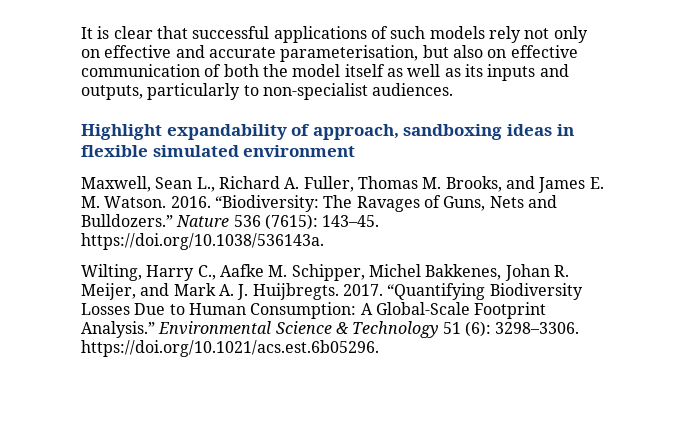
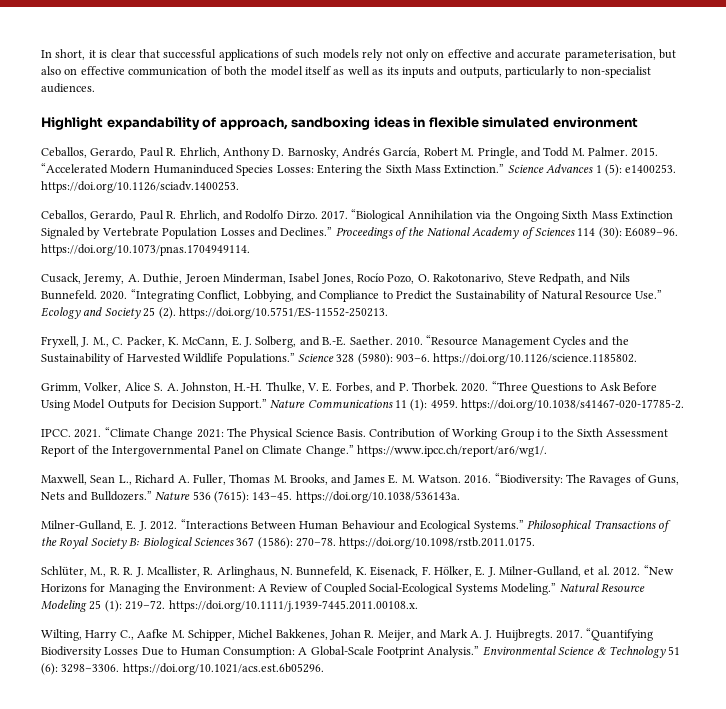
[81,27,93,39] It -> [41,49,96,60] In short, it
(356, 151) none -> [41,147,659,159] [41,163,677,176] [41,181,239,193] [41,209,673,222] [41,227,678,239] [41,244,250,256] [41,273,630,285] [41,289,663,302] [41,307,388,319] [41,335,629,348] [41,353,638,365] [41,381,658,394] [41,399,685,411] [41,427,669,440] [41,445,547,457] // Ceballos, Gerardo, Paul R. Ehrlich, Anthony D. Barnosky, Andrés García, Robert M. Pringle, and Todd M. Palmer. 2015. “Accelerated Modern Humaninduced Species Losses: Entering the Sixth Mass Extinction.” Science Advances 1 (5): e1400253. https://doi.org/10.1126/sciadv.1400253. // Ceballos, Gerardo, Paul R. Ehrlich, and Rodolfo Dirzo. 2017. “Biological Annihilation via the Ongoing Sixth Mass Extinction Signaled by Vertebrate Population Losses and Declines.” Proceedings of the National Academy of Sciences 114 (30): E6089–96. https://doi.org/10.1073/pnas.1704949114. // Cusack, Jeremy, A. Duthie, Jeroen Minderman, Isabel Jones, Rocío Pozo, O. Rakotonarivo, Steve Redpath, and Nils Bunnefeld. 2020. “Integrating Conflict, Lobbying, and Compliance to Predict the Sustainability of Natural Resource Use.” Ecology and Society 25 (2). https://doi.org/10.5751/ES-11552-250213. // Fryxell, J. M., C. Packer, K. McCann, E. J. Solberg, and B.-E. Saether. 2010. “Resource Management Cycles and the Sustainability of Harvested Wildlife Populations.” Science 328 (5980): 903–6. https://doi.org/10.1126/science.1185802. // Grimm, Volker, Alice S. A. Johnston, H.-H. Thulke, V. E. Forbes, and P. Thorbek. 2020. “Three Questions to Ask Before Using Model Outputs for Decision Support.” Nature Communications 11 (1): 4959. https://doi.org/10.1038/s41467-020-17785-2. // IPCC. 2021. “Climate Change 2021: The Physical Science Basis. Contribution of Working Group i to the Sixth Assessment Report of the Intergovernmental Panel on Climate Change.” https://www.ipcc.ch/report/ar6/wg1/.
(324, 241) none -> [41,519,671,533] [41,537,536,549] [41,565,674,578] [41,583,645,595] [41,600,418,612] // Milner-Gulland, E. J. 2012. “Interactions Between Human Behaviour and Ecological Systems.” Philosophical Transactions of the Royal Society B: Biological Sciences 367 (1586): 270–78. https://doi.org/10.1098/rstb.2011.0175. // Schlüter, M., R. R. J. Mcallister, R. Arlinghaus, N. Bunnefeld, K. Eisenack, F. Hölker, E. J. Milner-Gulland, et al. 2012. “New Horizons for Managing the Environment: A Review of Coupled Social-Ecological Systems Modeling.” Natural Resource Modeling 25 (1): 219–72. https://doi.org/10.1111/j.1939-7445.2011.00108.x.

